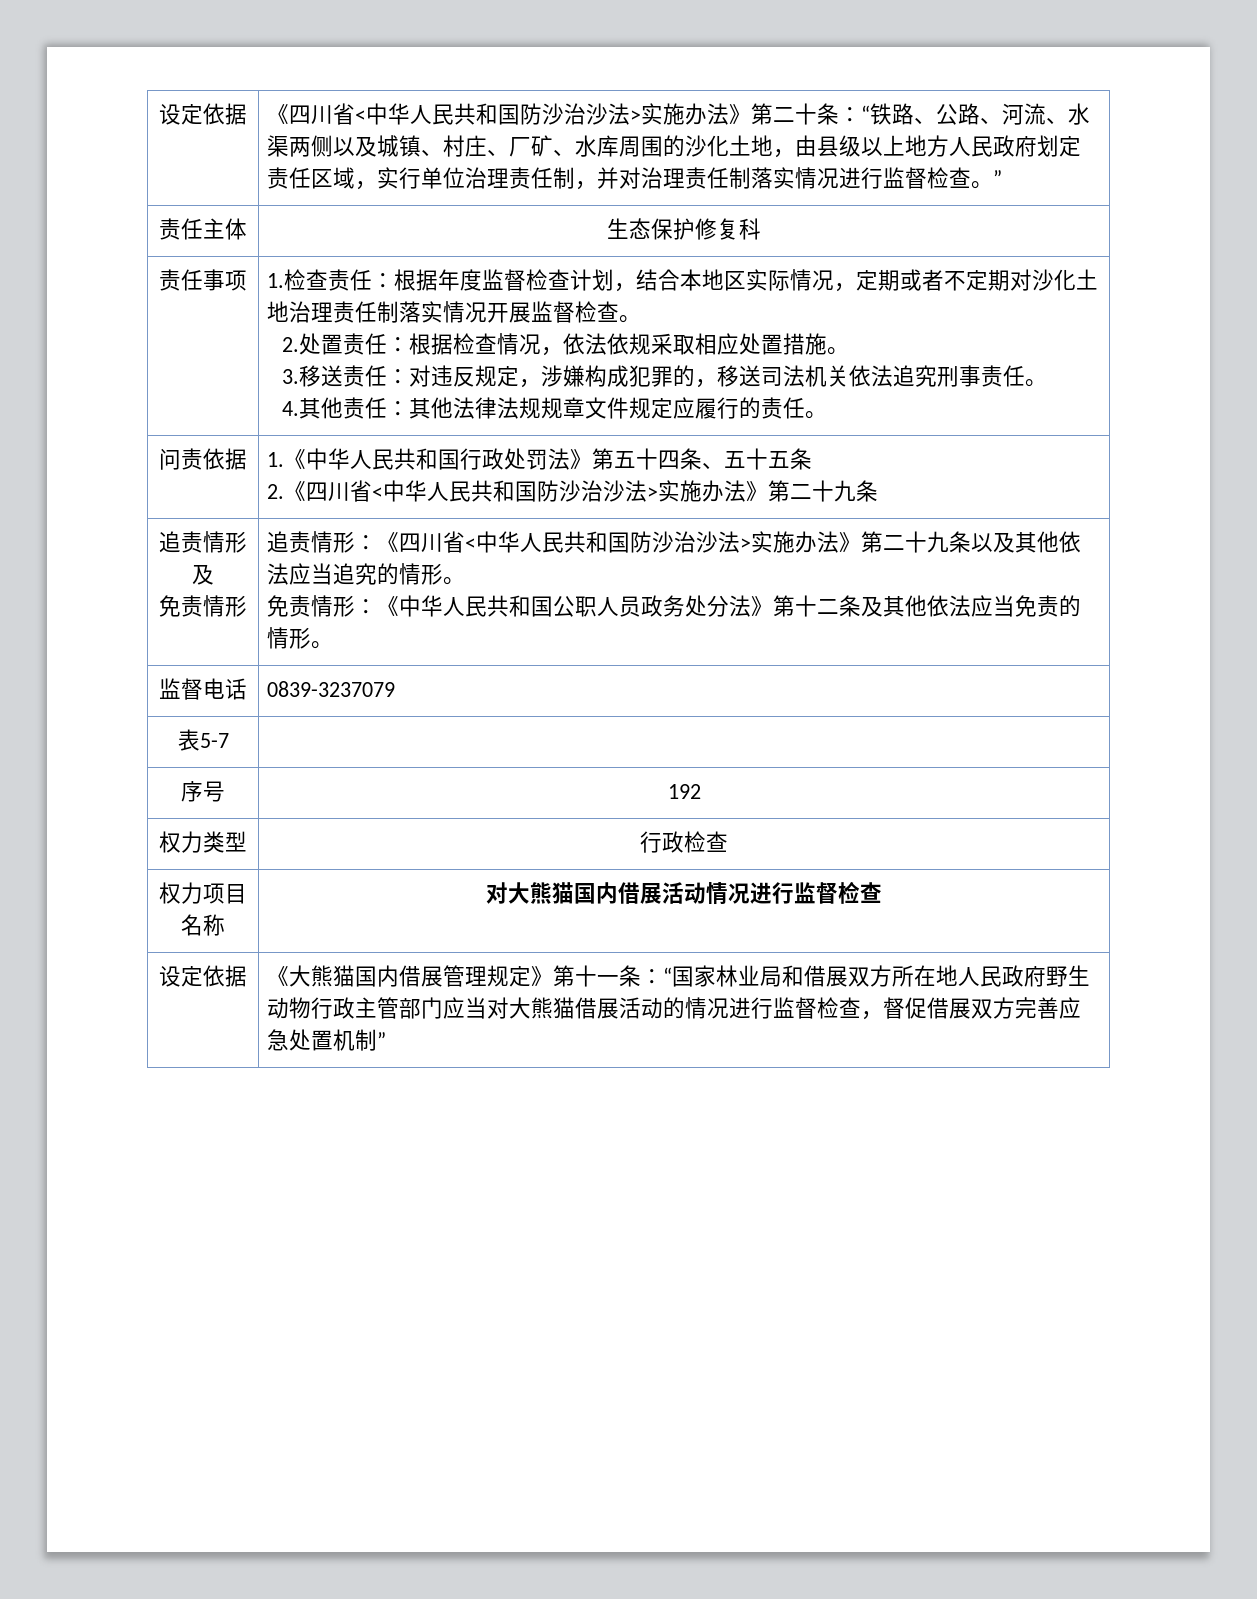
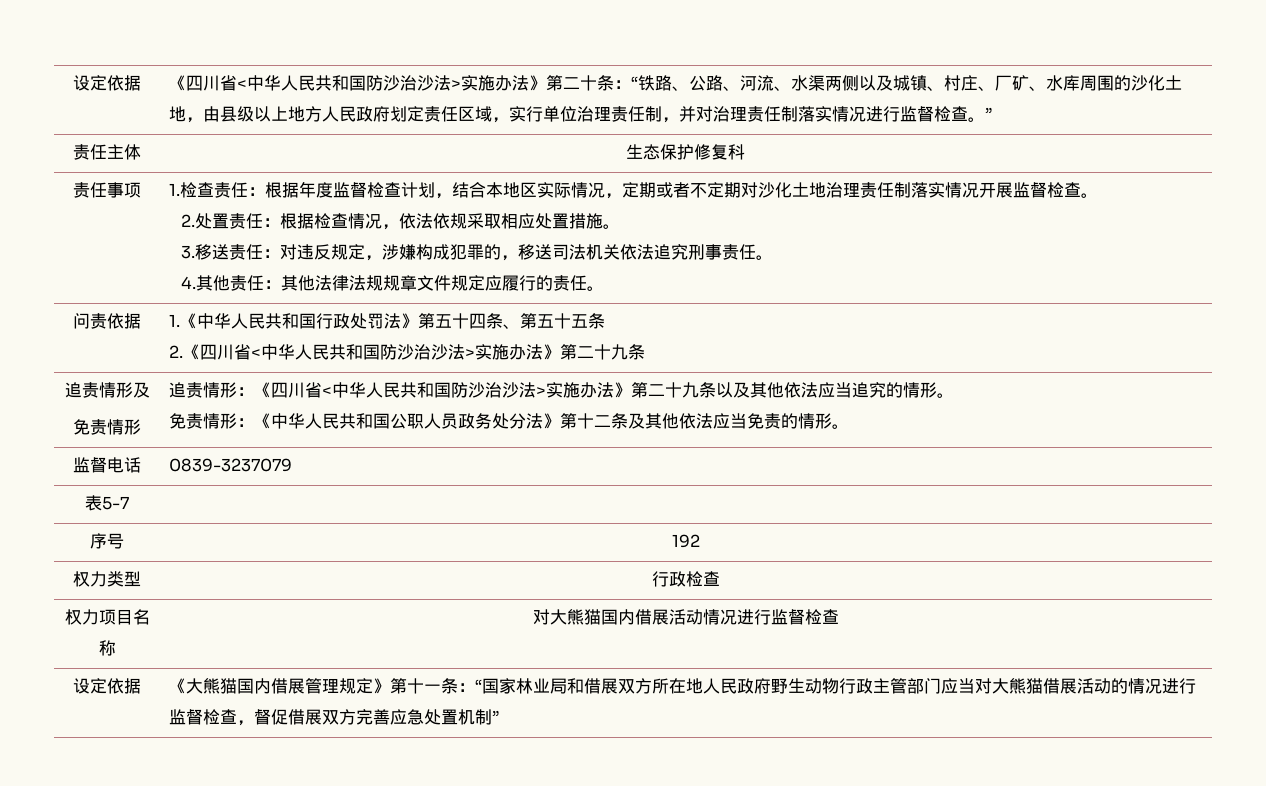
(725, 465) none -> [520,313,538,329] 第

